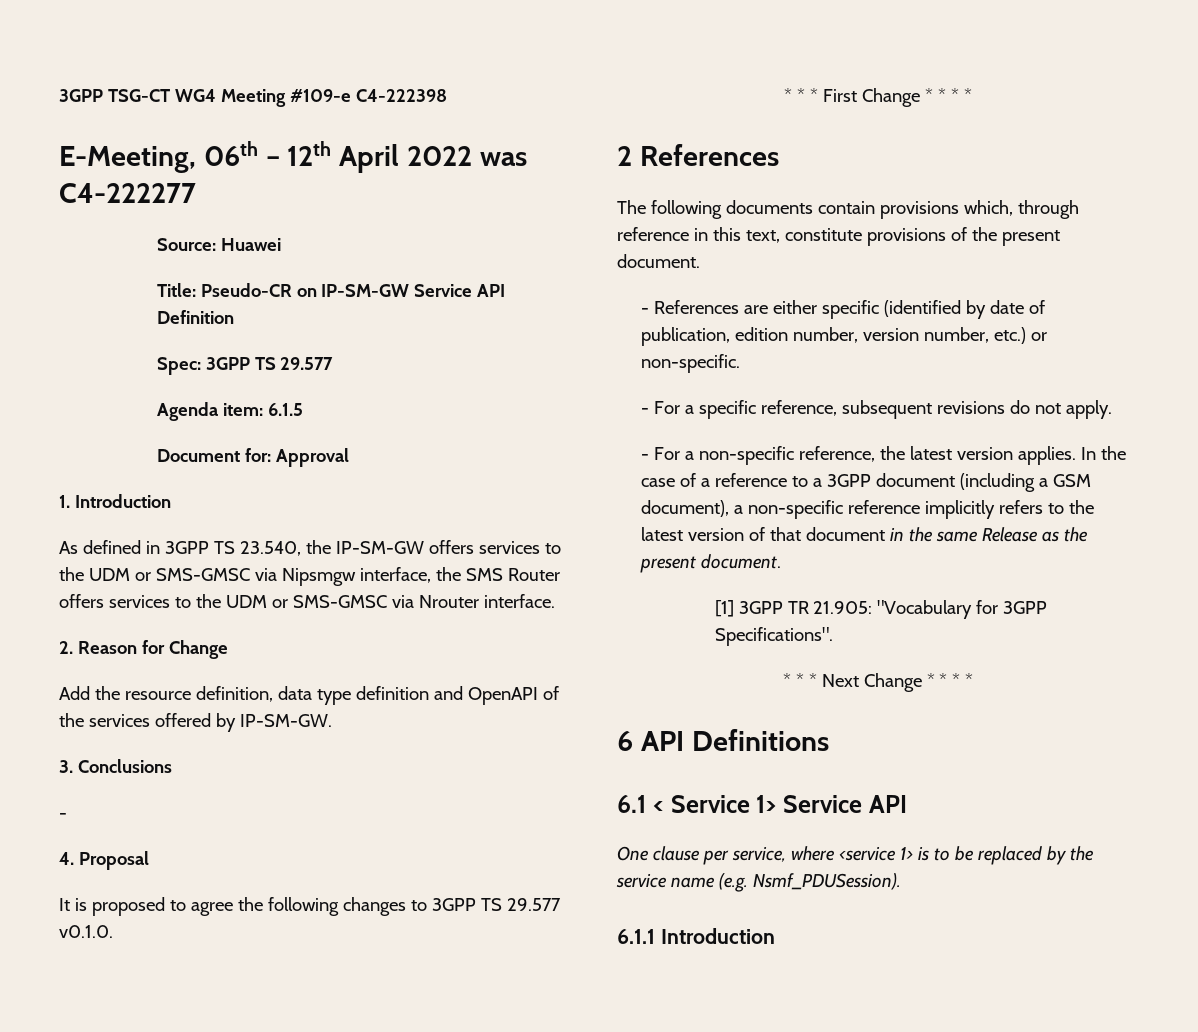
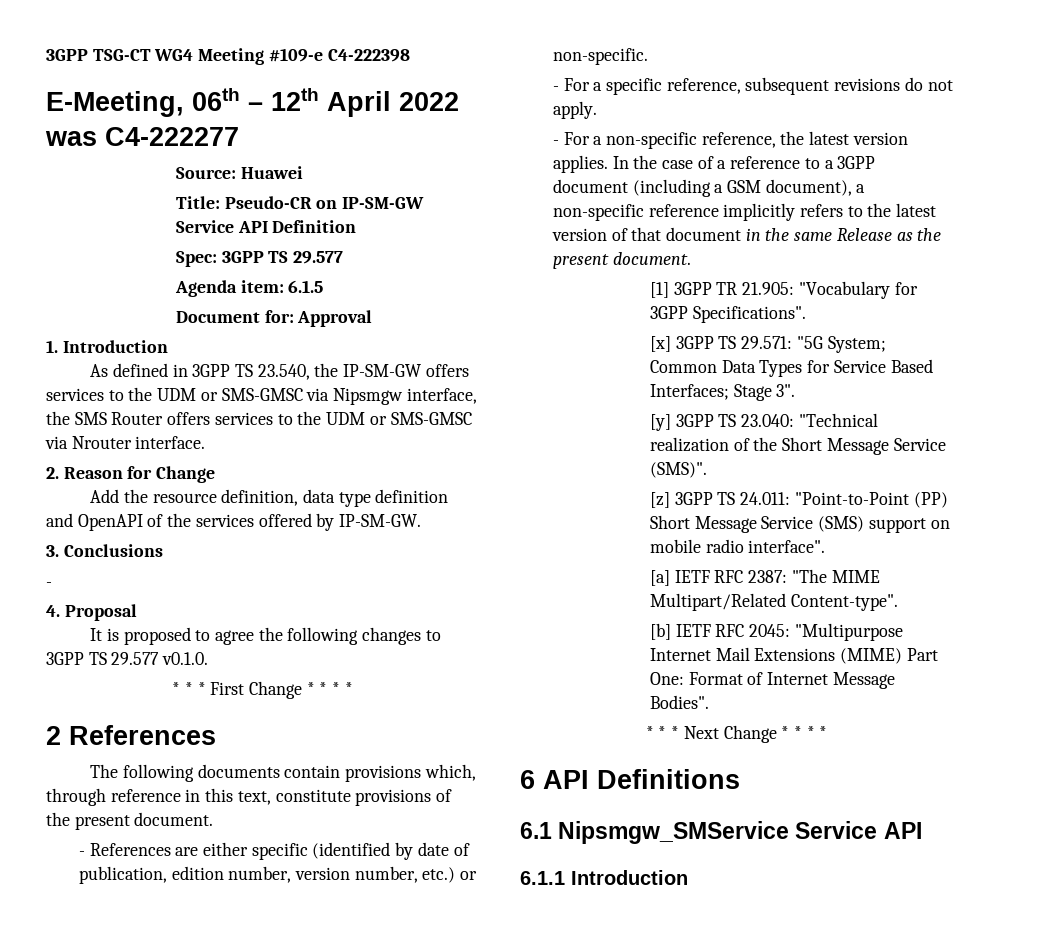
(833, 636) none -> [649,336,886,353] [649,359,933,377] [649,384,796,401] [649,413,878,431] [649,437,946,455] [649,462,707,478] [649,492,948,508] [649,515,950,533] [649,539,826,553] [649,569,880,586] [649,593,898,611] [649,623,903,641] [649,647,938,664] [649,672,895,689] [649,695,709,709] // [x] 3GPP TS 29.571: "5G System; Common Data Types for Service Based Interfaces; Stage 3". // [y] 3GPP TS 23.040: "Technical realization of the Short Message Service (SMS)". // [z] 3GPP TS 24.011: "Point-to-Point (PP) Short Message Service (SMS) support on mobile radio interface". // [a] IETF RFC 2387: "The MIME Multipart/Related Content-type". // [b] IETF RFC 2045: "Multipurpose Internet Mail Extensions (MIME) Part One: Format of Internet Message Bodies".
[652,795,907,813] [617,846,1094,865] [616,873,901,892] < Service 1> Service API // One clause per service, where <service 1> is to be replaced by the service name (e.g. Nsmf_PDUSession). -> [558,821,922,844] Nipsmgw_SMService Service API

